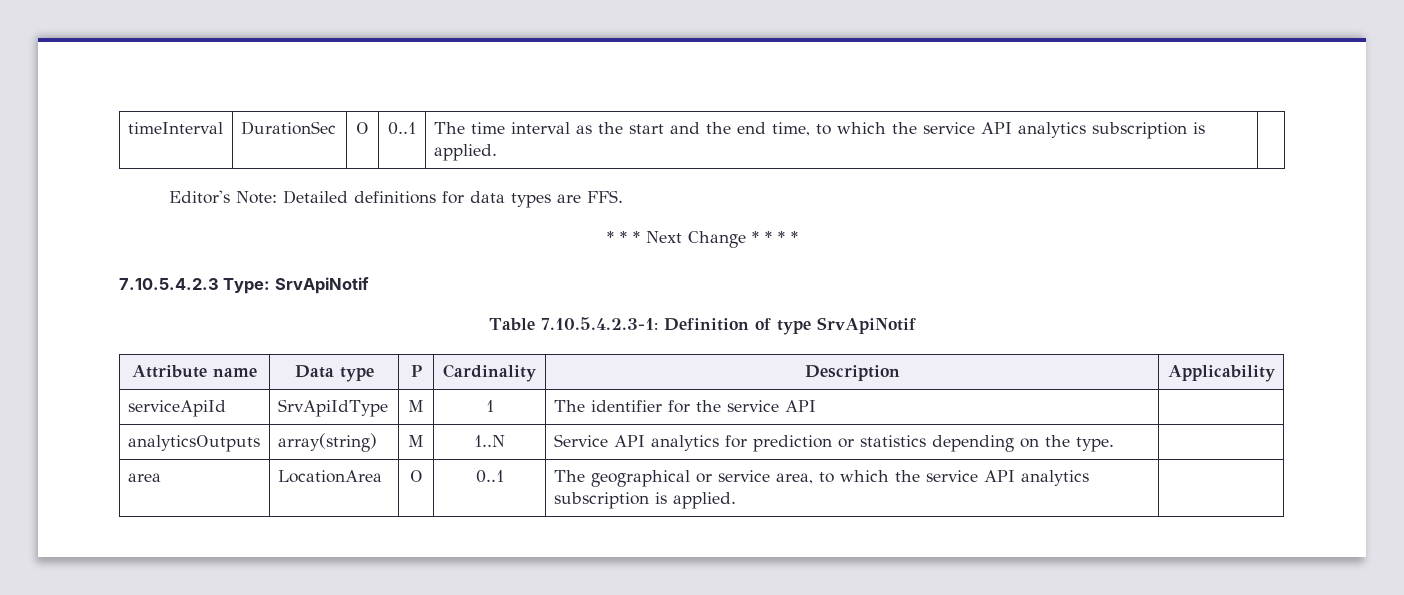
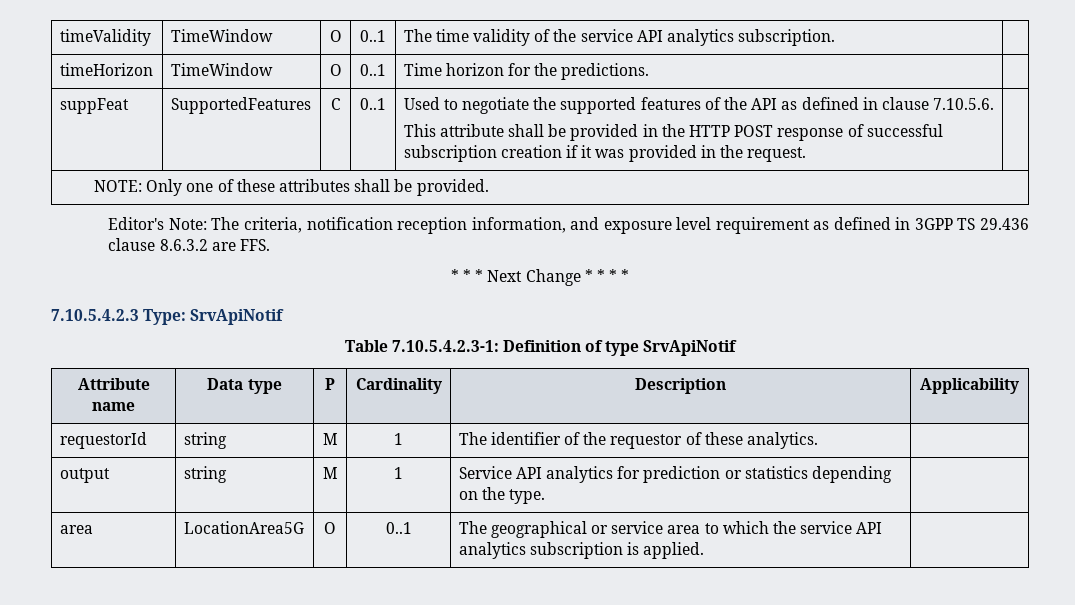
[127,122,223,134] [240,121,336,135] timeInterval | DurationSec -> [59,29,151,46] [170,29,273,42] timeValidity | TimeWindow
[510,122,1205,139] [433,144,497,161] [169,190,552,208] interval as the start and the end time, to which the service API analytics subscription is applied. | // Editor's Note: Detailed definitions for data types -> [473,29,836,46] [59,63,153,76] [170,63,273,76] [329,64,342,76] [360,64,386,76] [403,63,650,80] [59,98,129,114] [170,97,311,114] [330,98,341,110] [360,98,386,110] [403,97,995,114] [403,124,943,141] [403,145,807,162] [94,179,489,196] [108,217,1029,234] [108,238,208,251] validity of the service API analytics subscription. | // timeHorizon | TimeWindow | O | 0..1 | Time horizon for the predictions. | // suppFeat | SupportedFeatures | C | 0..1 | Used to negotiate the supported features of the API as defined in clause 7.10.5.6. // This attribute shall be provided in the HTTP POST response of successful subscription creation if it was provided in the request. | // NOTE: Only one of these attributes shall be provided. // Editor's Note: The criteria, notification reception information, and exposure level requirement as defined in 3GPP TS 29.436 clause 8.6.3.2
[127,400,226,417] [277,399,388,417] serviceApiId | SrvApiIdType -> [59,432,147,449] [183,432,227,449] requestorId | string
[667,400,816,413] [127,435,260,452] [277,433,377,452] [408,435,424,447] [474,435,505,447] for the service API | // analyticsOutputs | array(string) | M | 1..N -> [564,432,818,449] [59,468,110,483] [183,466,227,483] [322,467,338,479] [394,467,403,479] of the requestor of these analytics. | // output | string | M | 1
[277,470,382,483] LocationArea -> [183,521,304,534] LocationArea5G
[775,473,813,484] area, -> [667,525,701,534] area

